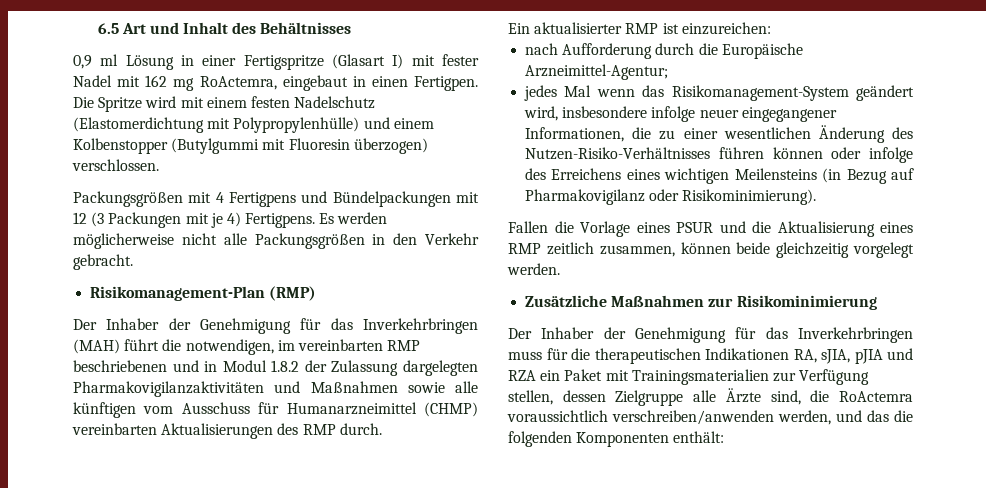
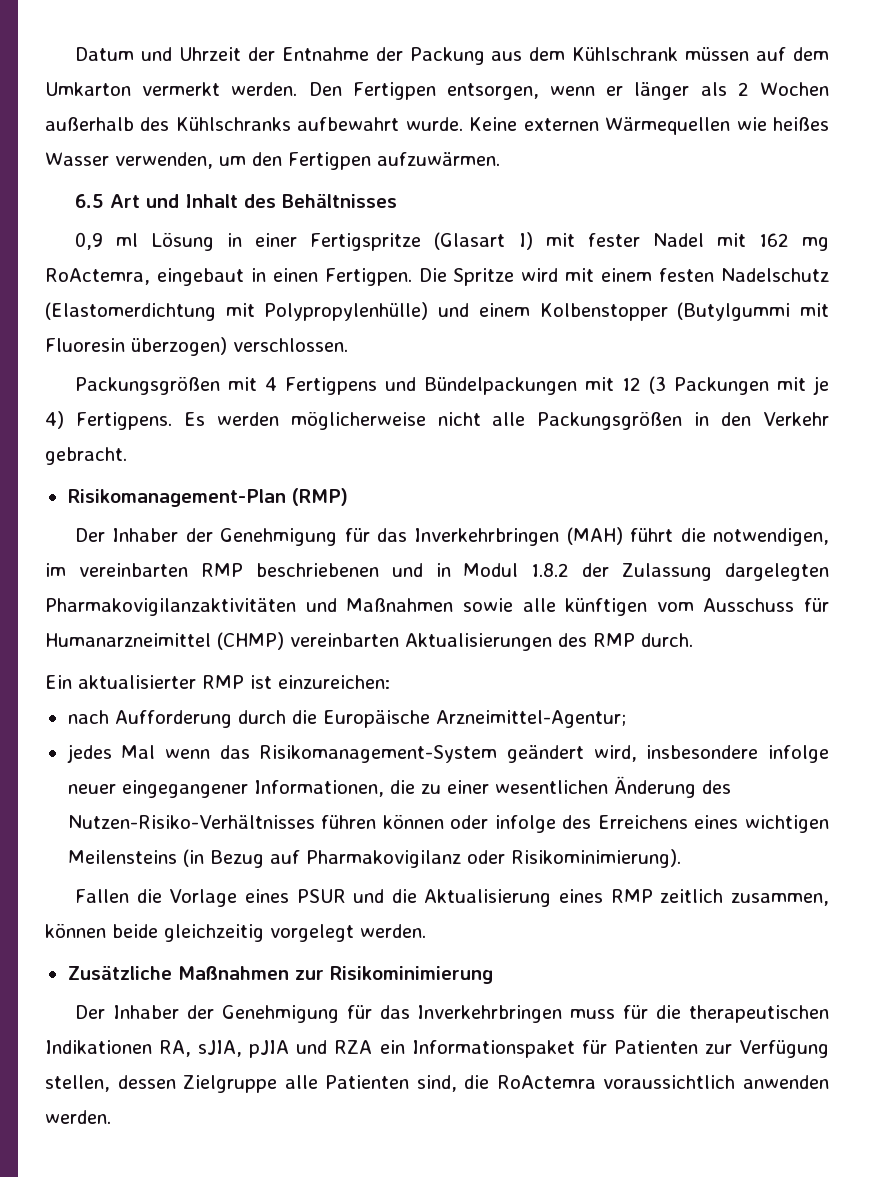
(97, 28) none -> [75,47,830,65] [45,82,830,100] [45,117,830,135] [45,152,500,170] Datum und Uhrzeit der Entnahme der Packung aus dem Kühlschrank müssen auf dem Umkarton vermerkt werden. Den Fertigpen entsorgen, wenn er länger als 2 Wochen außerhalb des Kühlschranks aufbewahrt wurde. Keine externen Wärmequellen wie heißes Wasser verwenden, um den Fertigpen aufzuwärmen. //
[564,369,769,385] Paket mit Trainingsmaterialien -> [411,1040,698,1058] Informationspaket für Patienten
[725,388,761,403] Ärzte -> [325,1075,410,1089] Patienten
[612,410,913,425] [508,431,725,447] verschreiben/anwenden werden, und das die folgenden Komponenten enthält: -> [742,1075,829,1089] [45,1110,111,1124] anwenden werden.

